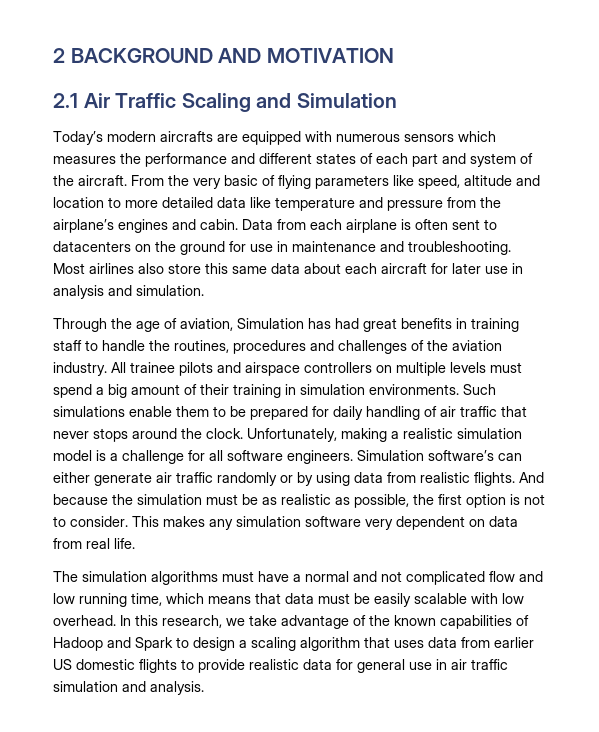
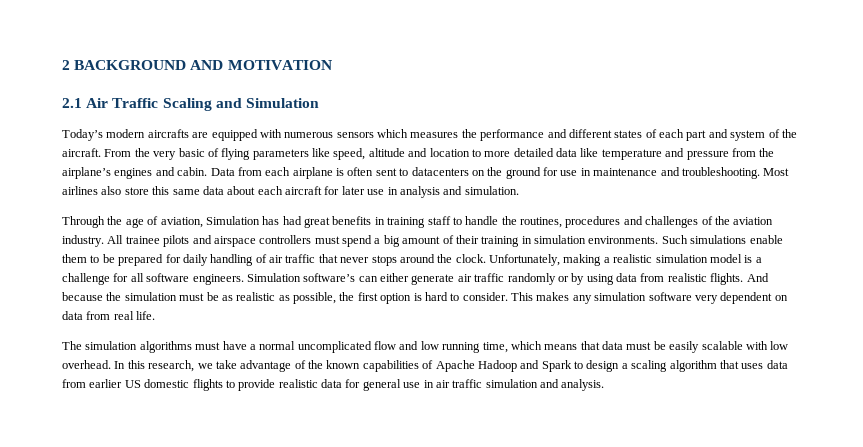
[376,362,486,376] on multiple levels -> (312, 239) none
[524,494,545,505] not -> [424,292,448,301] hard
[353,571,485,585] and not complicated -> [297,341,372,353] uncomplicated
(529, 620) none -> [435,360,475,372] Apache

